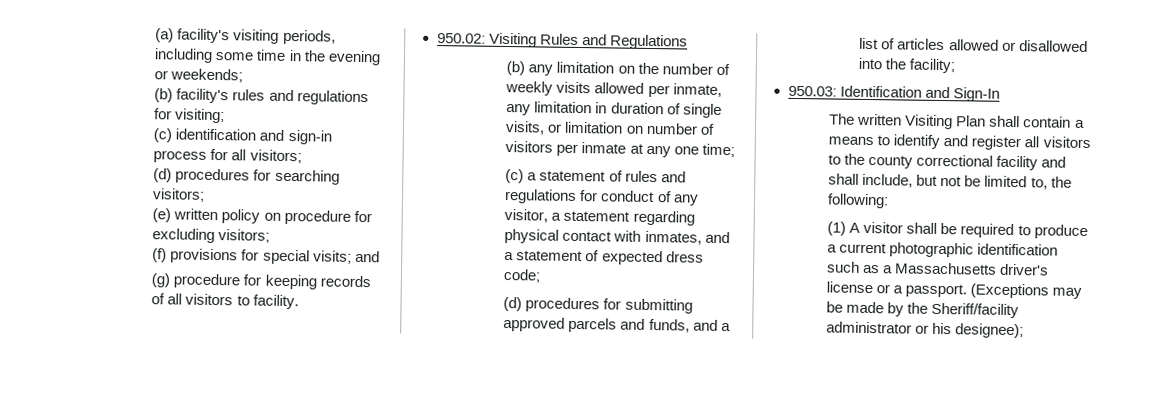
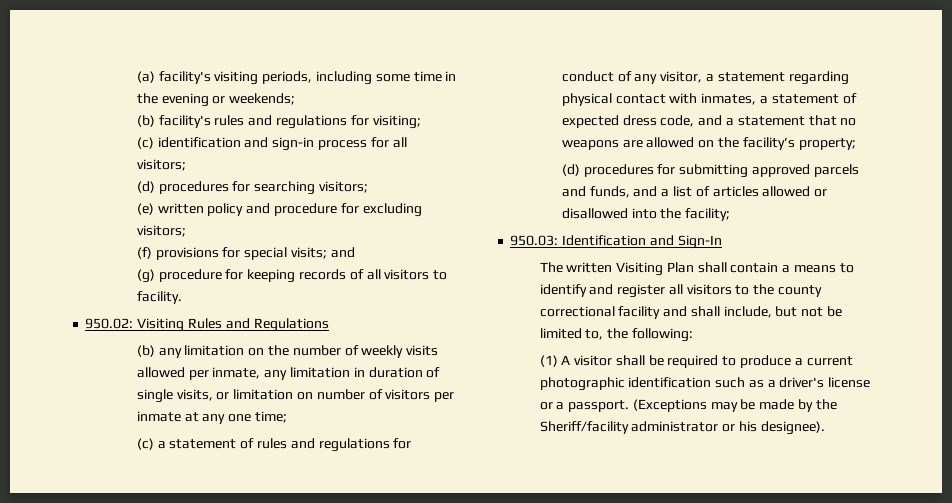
[263,212,281,221] on -> [246,203,271,214] and
[704,231,730,244] and -> (757, 99) none
[503,268,542,283] code; -> [660,115,857,127] [561,137,856,150] code, and a statement that no weapons are allowed on the facility’s property;
[895,262,998,275] Massachusetts -> (776, 384) none
[955,323,1025,339] designee); -> [760,421,825,435] designee).

